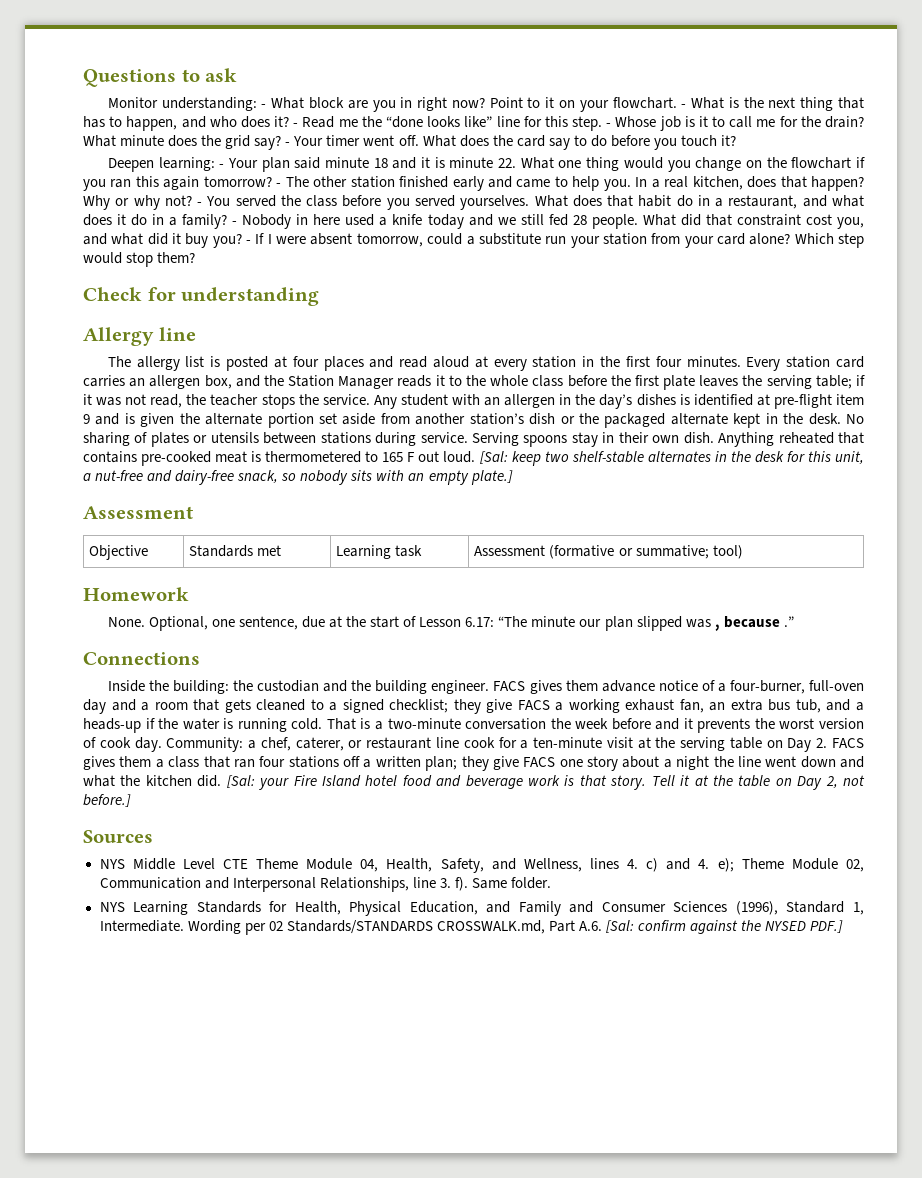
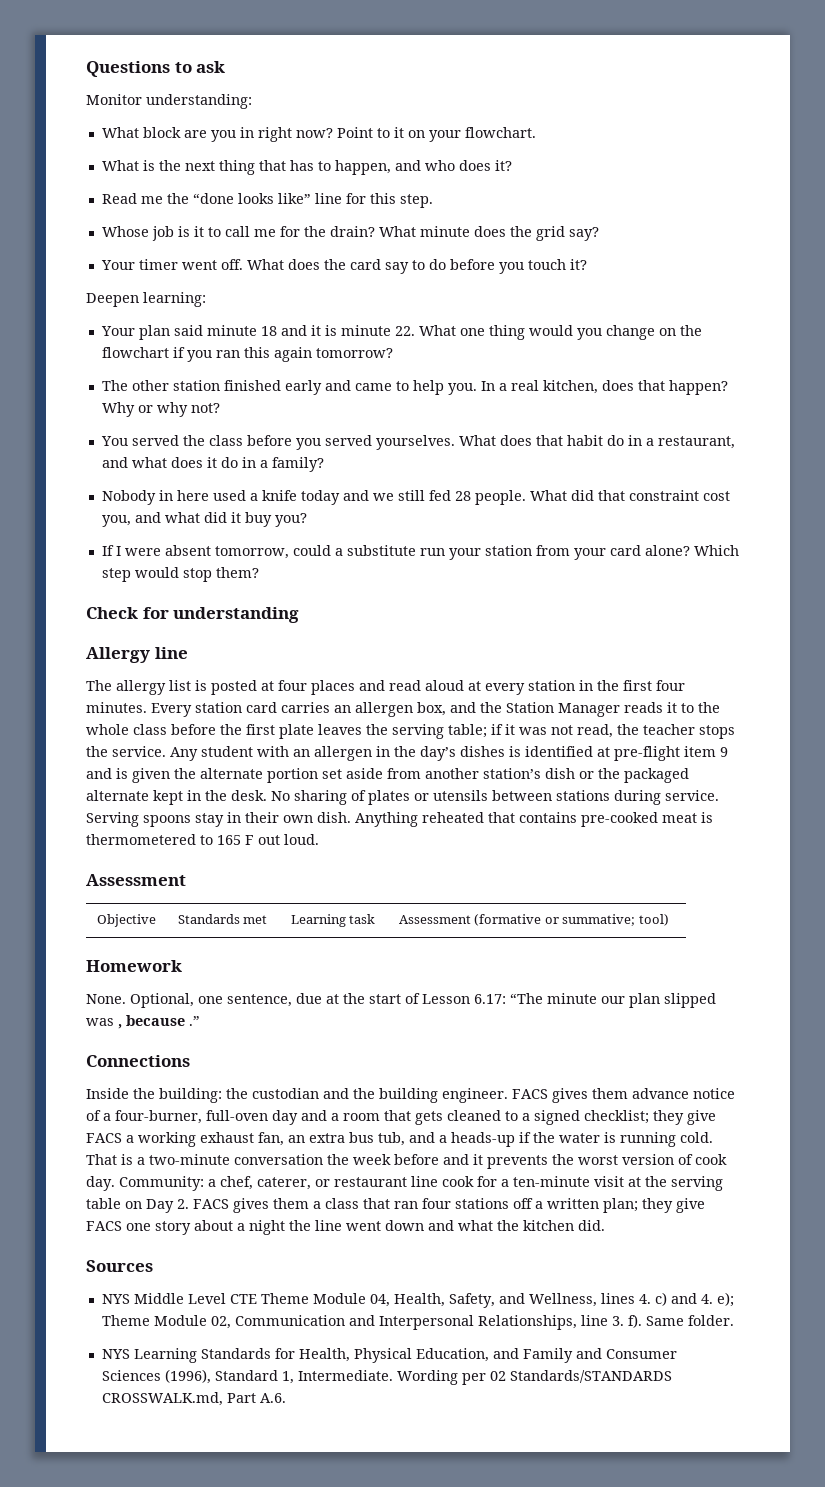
[261,104,267,108] - -> (252, 101) //
[681,104,687,108] - -> (536, 132) //
[293,123,299,127] - -> (512, 165) //
[606,123,612,127] - -> (433, 201) //
[285,142,291,146] - -> (599, 234) //
[219,164,225,168] - -> (206, 299) //
[276,183,282,187] - -> (393, 353) //
[197,202,203,206] - -> (220, 408) //
[232,221,238,225] - -> (324, 464) //
[246,240,252,244] - -> (307, 520) //
[479,451,864,466] [83,470,513,485] [Sal: keep two shelf-stable alternates in the desk for this unit, a nut-free and dairy-free snack, so nobody sits with an empty plate.] -> (319, 839) none
[226,775,865,790] [83,794,131,807] [Sal: your Fire Island hotel food and beverage work is that story. Tell it at the table on Day 2, not before.] -> (605, 1225) none
[605,920,844,934] [Sal: confirm against the NYSED PDF.] -> (286, 1398) none

